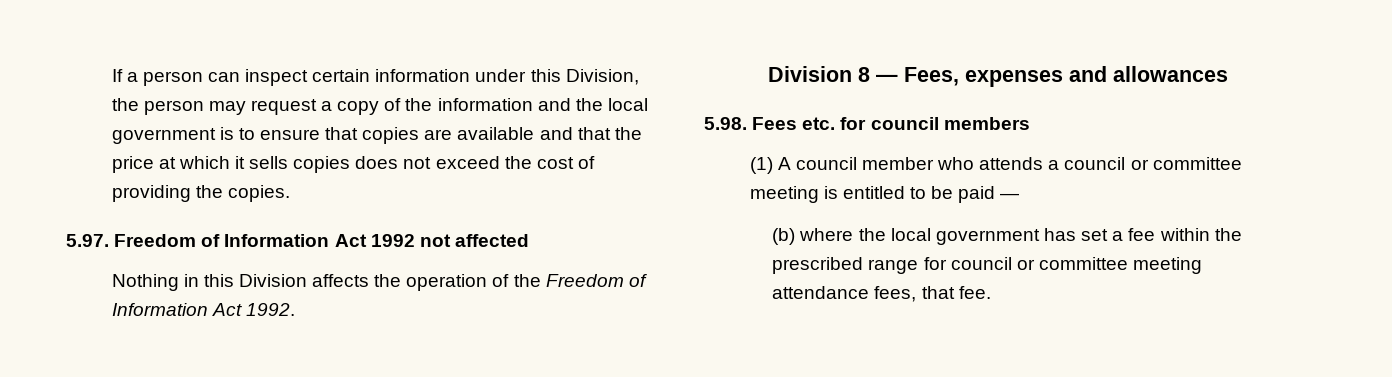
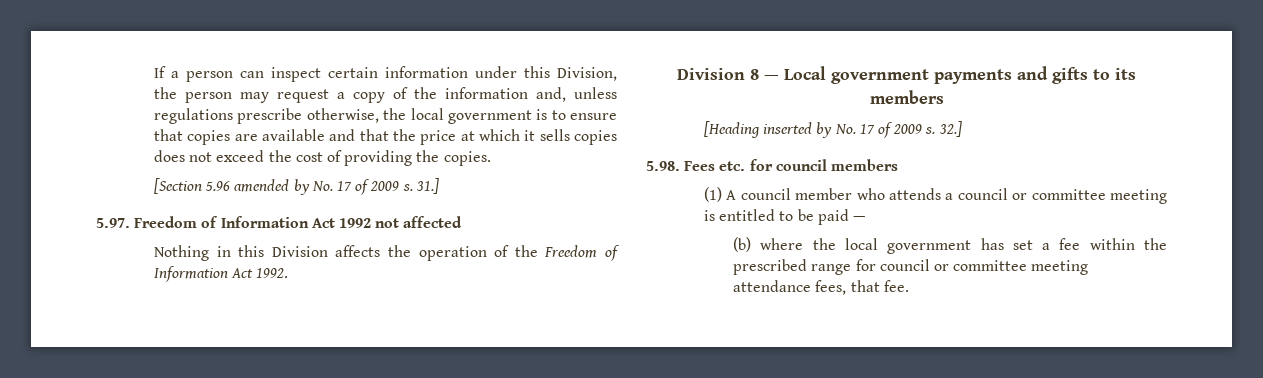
[537,98,571,111] and -> [536,87,617,102] [154,108,379,124] and, unless regulations prescribe otherwise,
(290, 193) none -> [154,178,439,195] // [Section 5.96 amended by No. 17 of 2009 s. 31.]
[904,66,1228,87] Fees, expenses and allowances -> [784,66,1136,84] [869,90,944,104] [704,121,962,138] Local government payments and gifts to its members // [Heading inserted by No. 17 of 2009 s. 32.]

